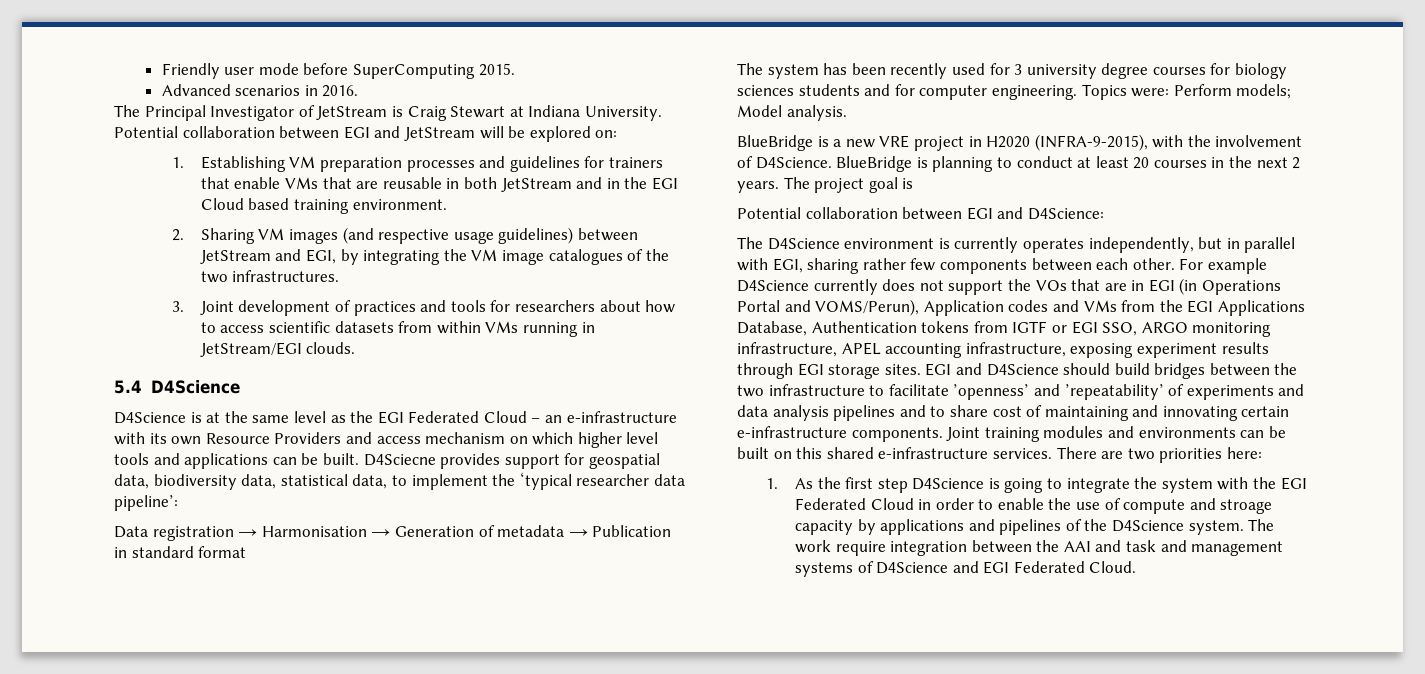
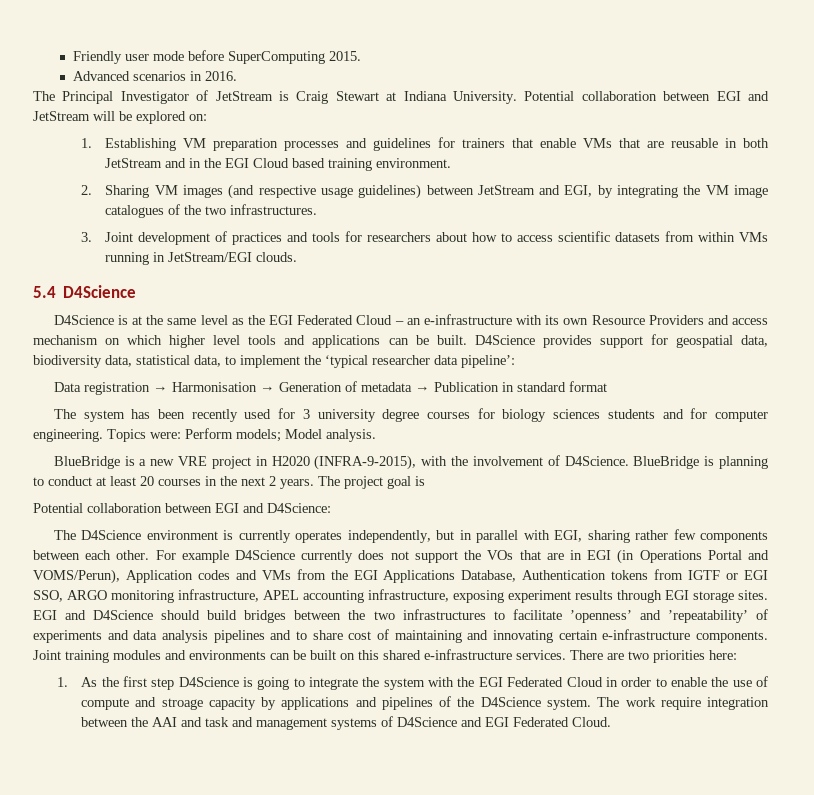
[363,454,436,466] D4Sciecne -> [474,335,535,345] D4Science
[768,384,865,396] infrastructure -> [402,609,486,620] infrastructures

